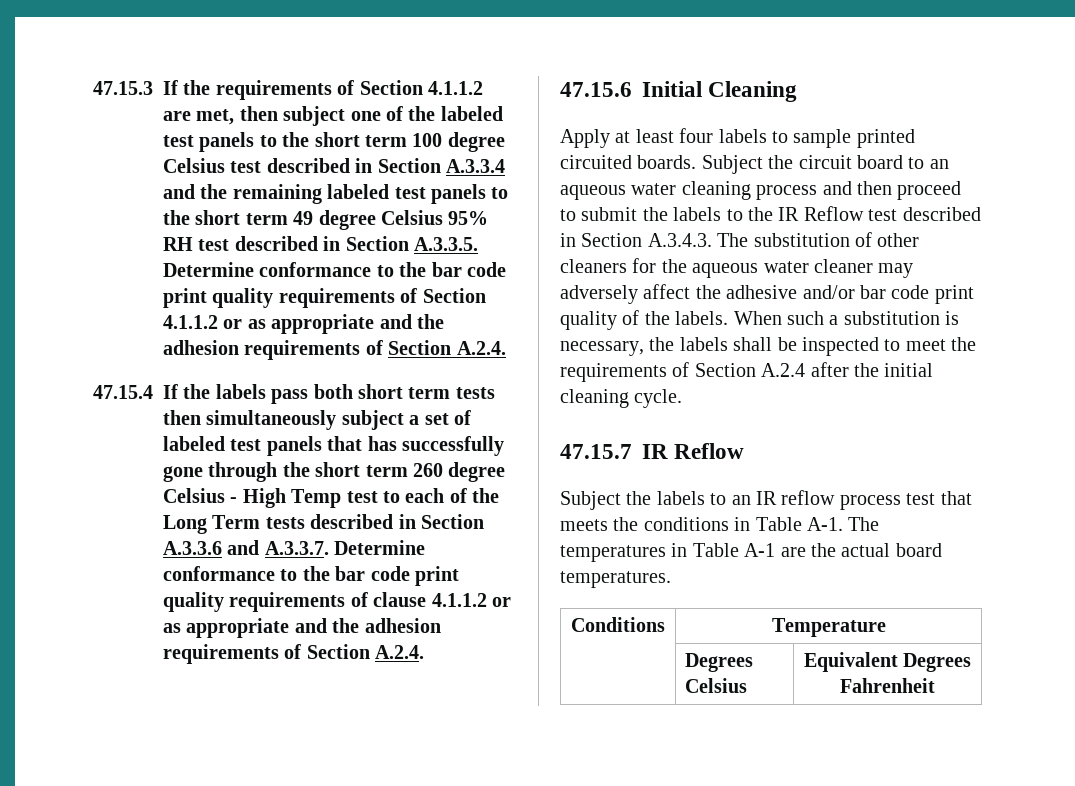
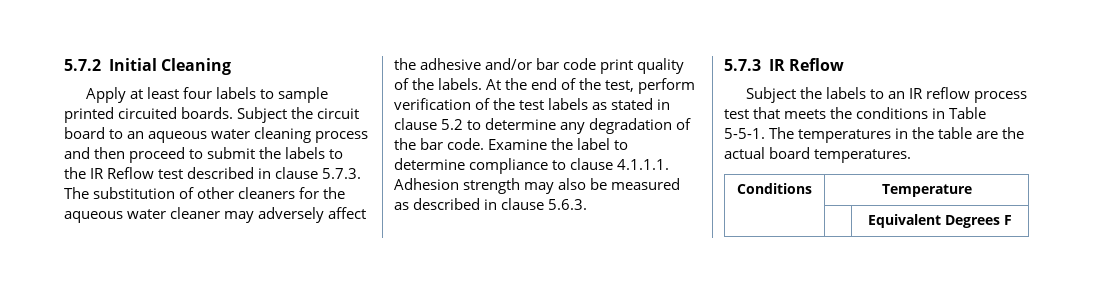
[93,80,483,100] [163,106,503,126] [163,132,505,152] [163,158,505,173] [163,184,509,204] [163,210,489,230] [163,236,478,251] [163,262,506,277] [163,288,486,308] [163,314,444,334] [163,340,506,360] [93,384,495,404] [163,410,471,430] [163,436,504,456] [163,462,506,482] [163,488,500,508] [163,514,484,534] [163,540,426,555] [163,566,459,586] [163,592,511,612] [163,618,441,638] [163,644,425,664] [560,82,632,97] 47.15.3 If the requirements of Section 4.1.1.2 are met, then subject one of the labeled test panels to the short term 100 degree Celsius test described in Section A.3.3.4 and the remaining labeled test panels to the short term 49 degree Celsius 95% RH test described in Section A.3.3.5. Determine conformance to the bar code print quality requirements of Section 4.1.1.2 or as appropriate and the adhesion requirements of Section A.2.4. // 47.15.4 If the labels pass both short term tests then simultaneously subject a set of labeled test panels that has successfully gone through the short term 260 degree Celsius - High Temp test to each of the Long Term tests described in Section A.3.3.6 and A.3.3.7. Determine conformance to the bar code print quality requirements of clause 4.1.1.2 or as appropriate and the adhesion requirements of Section A.2.4. // 47.15.6 -> [64,59,101,71] 5.7.2
[581,233,712,247] Section A.3.4.3. -> [275,167,362,179] clause 5.7.3.
[733,311,960,325] [560,337,977,356] [560,362,934,382] [560,389,683,408] [560,444,632,459] When such a substitution is necessary, the labels shall be inspected to meet the requirements of Section A.2.4 after the initial cleaning cycle. // 47.15.7 -> [486,78,696,94] [394,98,671,110] [394,118,692,134] [394,138,629,150] [394,158,670,174] [394,178,681,194] [394,198,588,210] [724,59,761,71] At the end of the test, perform verification of the test labels as stated in clause 5.2 to determine any degradation of the bar code. Examine the label to determine compliance to clause 4.1.1.1. Adhesion strength may also be measured as described in clause 5.6.3. // 5.7.3
[807,517,843,531] A-1. -> [724,128,765,139] 5-5-1.
[692,543,776,557] Table A-1 -> [912,127,973,139] the table
[685,653,754,672] [685,678,748,693] Degrees Celsius -> (972, 190) none
[840,678,935,693] Fahrenheit -> [1004,215,1012,225] F

